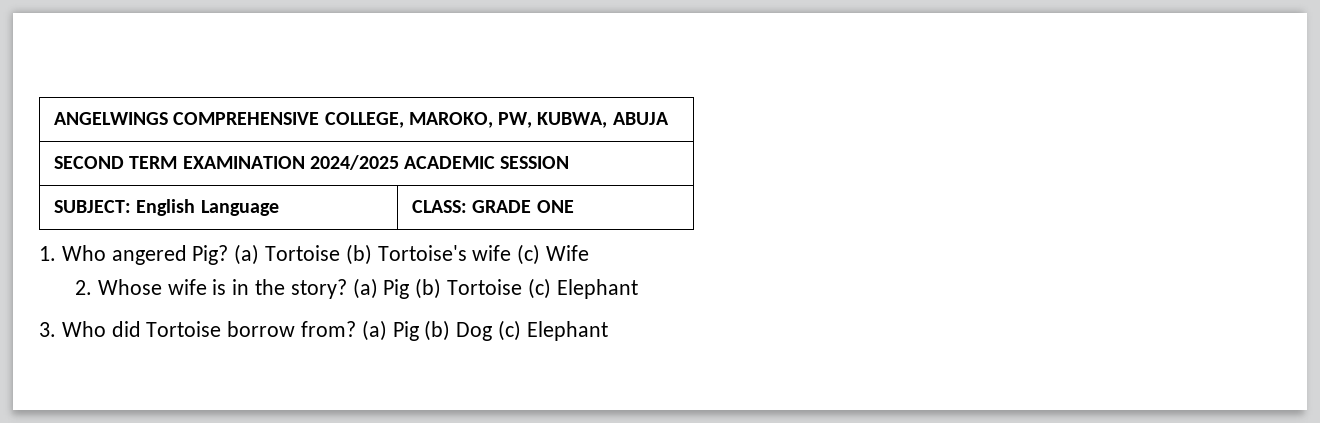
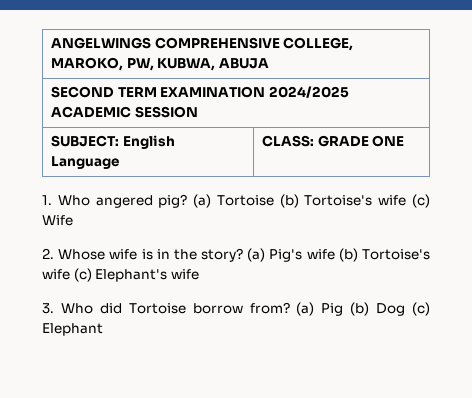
[192,245,229,265] Pig? -> [158,194,188,208] pig?
[383,278,638,299] Pig (b) Tortoise (c) Elephant -> [269,248,431,262] [42,268,199,282] Pig's wife (b) Tortoise's wife (c) Elephant's wife

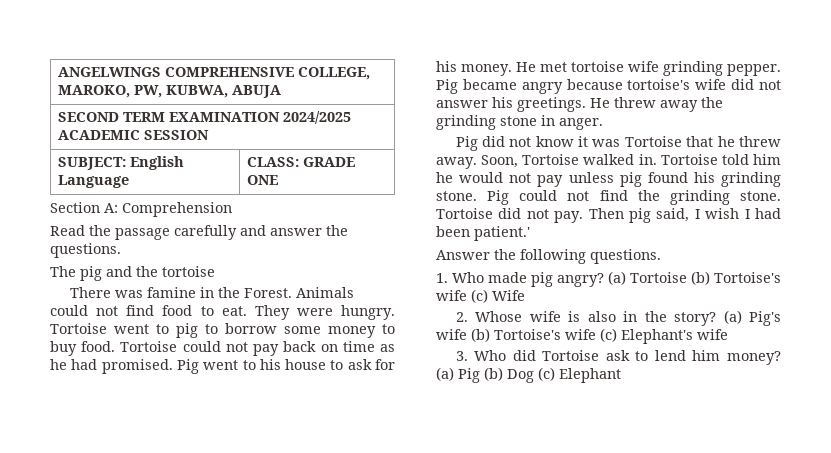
(405, 141) none -> [50,202,232,217] [50,225,348,240] [50,243,121,258] [50,266,215,281] [69,287,354,298] [50,305,395,320] [50,323,395,338] [50,341,396,356] [50,359,396,374] [436,61,781,76] [436,79,781,94] [436,97,723,112] [436,115,603,130] [455,136,781,151] [436,154,781,169] [436,172,781,187] [436,190,781,205] [436,208,781,223] [436,226,530,241] [436,249,661,264] // Section A: Comprehension // Read the passage carefully and answer the questions. // The pig and the tortoise // There was famine in the Forest. Animals could not find food to eat. They were hungry. Tortoise went to pig to borrow some money to buy food. Tortoise could not pay back on time as he had promised. Pig went to his house to ask for his money. He met tortoise wife grinding pepper. Pig became angry because tortoise's wife did not answer his greetings. He threw away the grinding stone in anger. // Pig did not know it was Tortoise that he threw away. Soon, Tortoise walked in. Tortoise told him he would not pay unless pig found his grinding stone. Pig could not find the grinding stone. Tortoise did not pay. Then pig said, I wish I had been patient.' // Answer the following questions.
[95,194,188,208] angered pig? -> [488,272,604,287] made pig angry?
(153, 254) none -> [587,311,616,322] also
[192,302,290,314] borrow from? -> [605,350,781,365] ask to lend him money?

